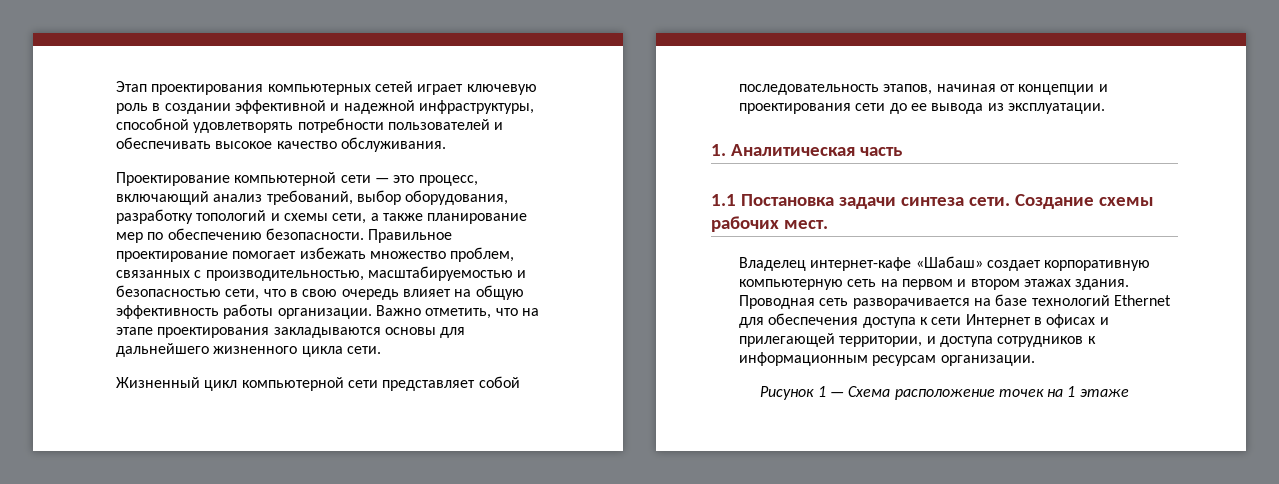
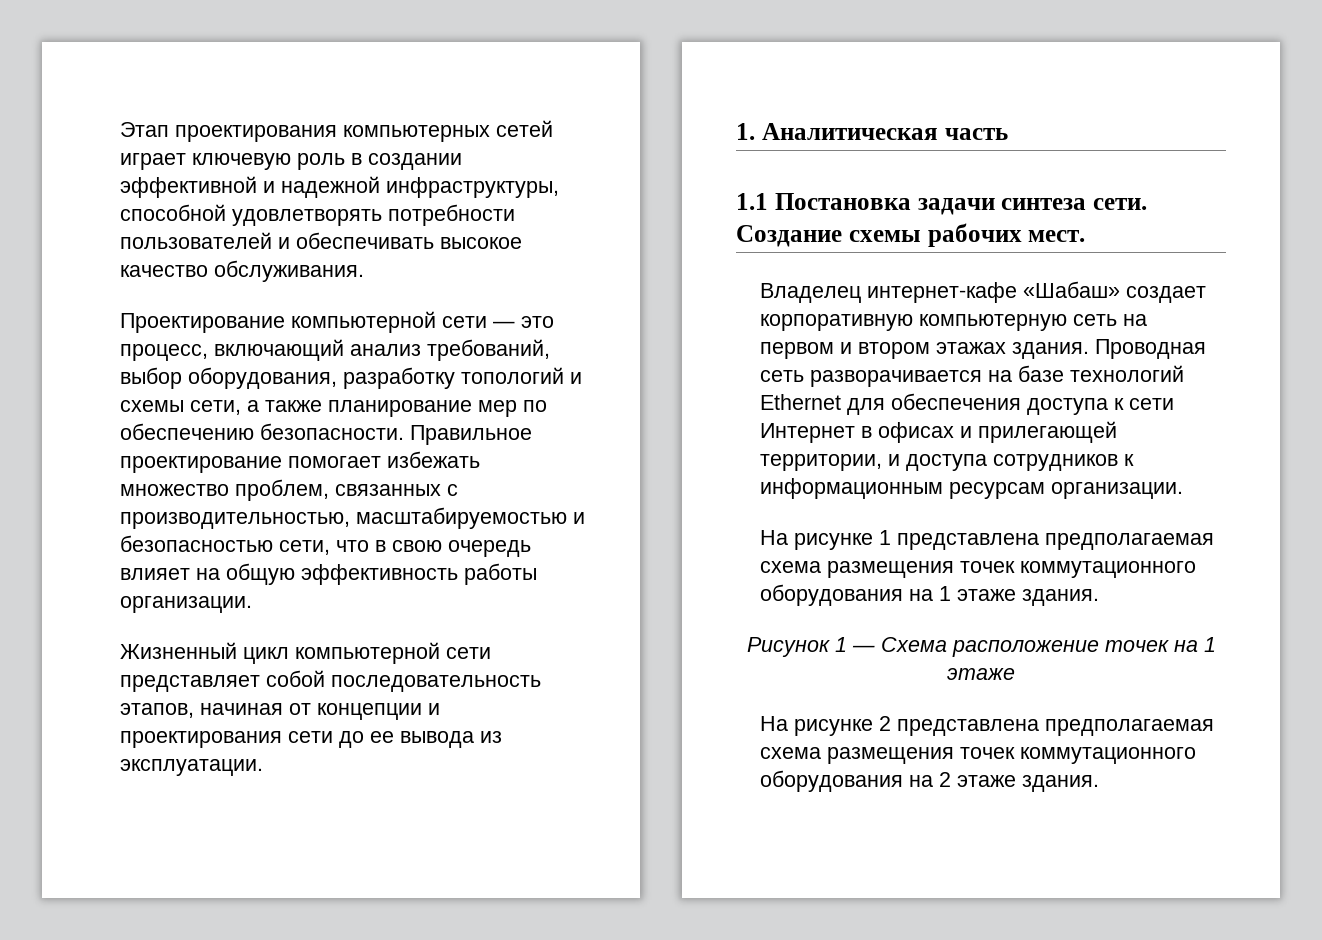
[375,305,539,319] [116,327,466,338] [116,343,381,357] Важно отметить, что на этапе проектирования закладываются основы для дальнейшего жизненного цикла сети. -> (253, 604) none
(1035, 360) none -> [760,530,1215,550] [760,561,1197,578] [760,584,1100,606] // На рисунке 1 представлена предполагаемая схема размещения точек коммутационного оборудования на 1 этаже здания.
(1129, 393) none -> [760,716,1215,736] [760,747,1197,764] [760,770,1100,792] // На рисунке 2 представлена предполагаемая схема размещения точек коммутационного оборудования на 2 этаже здания.

